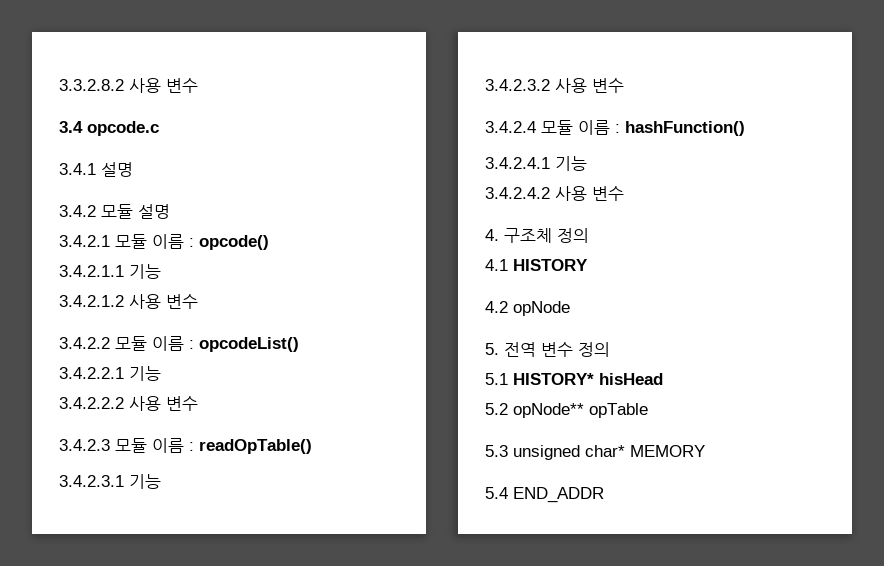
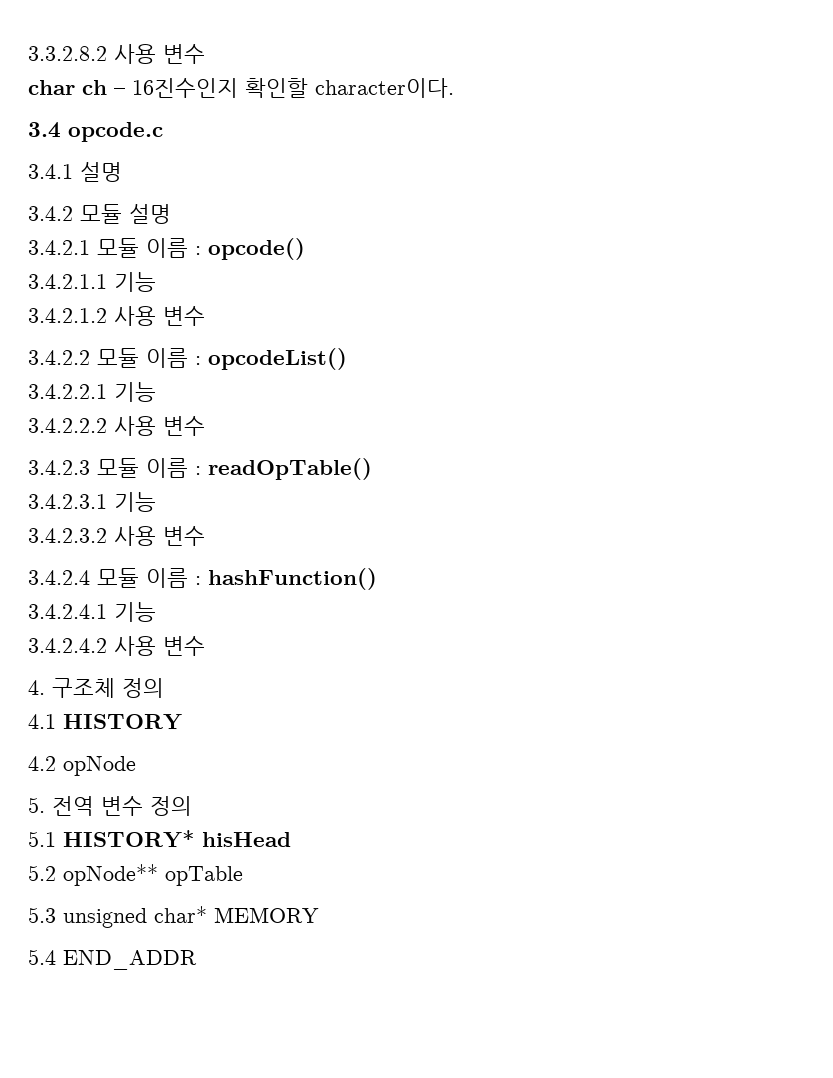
(198, 85) none -> [28,78,454,98] // char ch – 16진수인지 확인할 character이다.

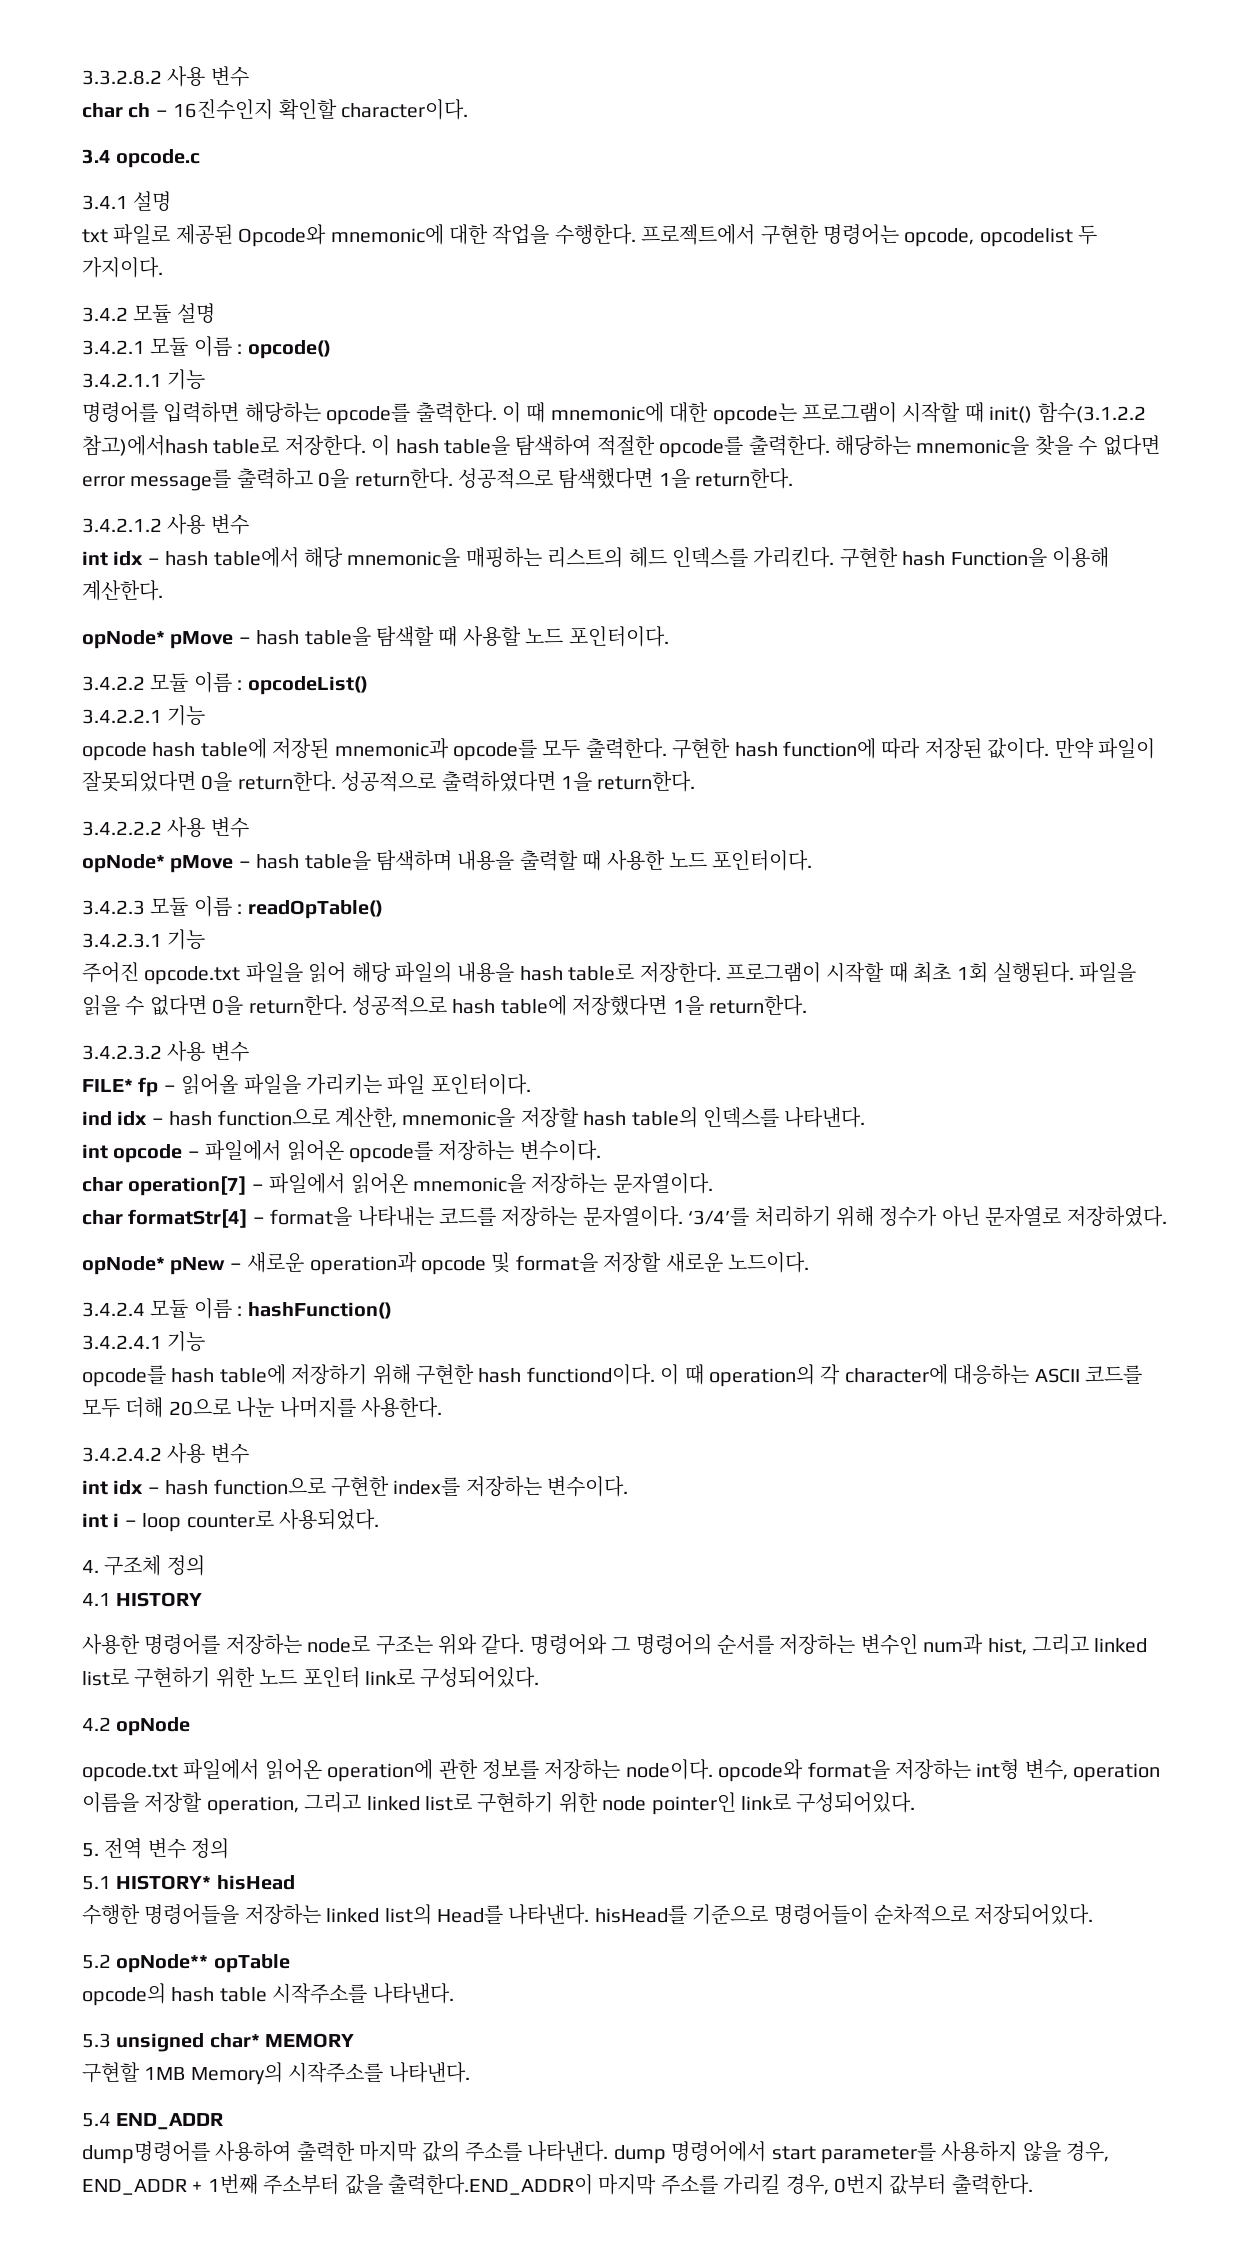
(122, 172) none -> [82,224,1098,247] [82,257,163,278] // txt 파일로 제공된 Opcode와 mnemonic에 대한 작업을 수행한다. 프로젝트에서 구현한 명령어는 opcode, opcodelist 두 가지이다.
[28,306,205,326] 3.4.2.1.2 사용 변수 -> [82,402,1146,425] [82,435,1160,458] [82,468,794,491] [82,514,249,535] [82,547,1109,568] [82,580,163,601] [82,626,669,649] 명령어를 입력하면 해당하는 opcode를 출력한다. 이 때 mnemonic에 대한 opcode는 프로그램이 시작할 때 init() 함수(3.1.2.2 참고)에서hash table로 저장한다. 이 hash table을 탐색하여 적절한 opcode를 출력한다. 해당하는 mnemonic을 찾을 수 없다면 error message를 출력하고 0을 return한다. 성공적으로 탐색했다면 1을 return한다. // 3.4.2.1.2 사용 변수 // int idx – hash table에서 해당 mnemonic을 매핑하는 리스트의 헤드 인덱스를 가리킨다. 구현한 hash Function을 이용해 계산한다. // opNode* pMove – hash table을 탐색할 때 사용할 노드 포인터이다.
[28,416,205,436] 3.4.2.2.2 사용 변수 -> [82,738,1155,761] [82,771,696,792] [82,817,249,838] [82,850,813,873] opcode hash table에 저장된 mnemonic과 opcode를 모두 출력한다. 구현한 hash function에 따라 저장된 값이다. 만약 파일이 잘못되었다면 0을 return한다. 성공적으로 출력하였다면 1을 return한다. // 3.4.2.2.2 사용 변수 // opNode* pMove – hash table을 탐색하며 내용을 출력할 때 사용한 노드 포인터이다.
[28,526,205,546] 3.4.2.3.2 사용 변수 -> [82,962,1137,985] [82,995,807,1016] [82,1041,249,1062] [82,1074,531,1097] [82,1107,866,1128] [82,1140,601,1163] [82,1173,713,1196] [82,1206,1167,1228] [82,1252,809,1275] 주어진 opcode.txt 파일을 읽어 해당 파일의 내용을 hash table로 저장한다. 프로그램이 시작할 때 최초 1회 실행된다. 파일을 읽을 수 없다면 0을 return한다. 성공적으로 hash table에 저장했다면 1을 return한다. // 3.4.2.3.2 사용 변수 // FILE* fp – 읽어올 파일을 가리키는 파일 포인터이다. // ind idx – hash function으로 계산한, mnemonic을 저장할 hash table의 인덱스를 나타낸다. // int opcode – 파일에서 읽어온 opcode를 저장하는 변수이다. // char operation[7] – 파일에서 읽어온 mnemonic을 저장하는 문자열이다. // char formatStr[4] – format을 나타내는 코드를 저장하는 문자열이다. ‘3/4’를 처리하기 위해 정수가 아닌 문자열로 저장하였다. // opNode* pNew – 새로운 operation과 opcode 및 format을 저장할 새로운 노드이다.
[28,636,205,656] 3.4.2.4.2 사용 변수 -> [82,1364,1142,1387] [82,1397,442,1418] [82,1443,249,1464] [82,1476,629,1497] [82,1509,379,1532] opcode를 hash table에 저장하기 위해 구현한 hash functiond이다. 이 때 operation의 각 character에 대응하는 ASCII 코드를 모두 더해 20으로 나눈 나머지를 사용한다. // 3.4.2.4.2 사용 변수 // int idx – hash function으로 구현한 index를 저장하는 변수이다. // int i – loop counter로 사용되었다.
[28,756,136,776] 4.2 opNode -> [82,1634,1148,1655] [82,1667,540,1688] [82,1717,191,1736] [82,1759,1161,1782] [82,1792,916,1815] 사용한 명령어를 저장하는 node로 구조는 위와 같다. 명령어와 그 명령어의 순서를 저장하는 변수인 num과 hist, 그리고 linked list로 구현하기 위한 노드 포인터 link로 구성되어있다. // 4.2 opNode // opcode.txt 파일에서 읽어온 operation에 관한 정보를 저장하는 node이다. opcode와 format을 저장하는 int형 변수, operation 이름을 저장할 operation, 그리고 linked list로 구현하기 위한 node pointer인 link로 구성되어있다.
[28,864,243,886] [28,906,319,928] [28,949,197,970] 5.2 opNode** opTable // 5.3 unsigned char* MEMORY // 5.4 END_ADDR -> [82,1904,1094,1925] [82,1954,290,1973] [82,1983,454,2006] [82,2033,355,2052] [82,2062,470,2085] [82,2113,224,2130] [82,2141,1110,2164] [82,2174,1033,2195] 수행한 명령어들을 저장하는 linked list의 Head를 나타낸다. hisHead를 기준으로 명령어들이 순차적으로 저장되어있다. // 5.2 opNode** opTable // opcode의 hash table 시작주소를 나타낸다. // 5.3 unsigned char* MEMORY // 구현할 1MB Memory의 시작주소를 나타낸다. // 5.4 END_ADDR // dump명령어를 사용하여 출력한 마지막 값의 주소를 나타낸다. dump 명령어에서 start parameter를 사용하지 않을 경우, END_ADDR + 1번째 주소부터 값을 출력한다.END_ADDR이 마지막 주소를 가리킬 경우, 0번지 값부터 출력한다.

